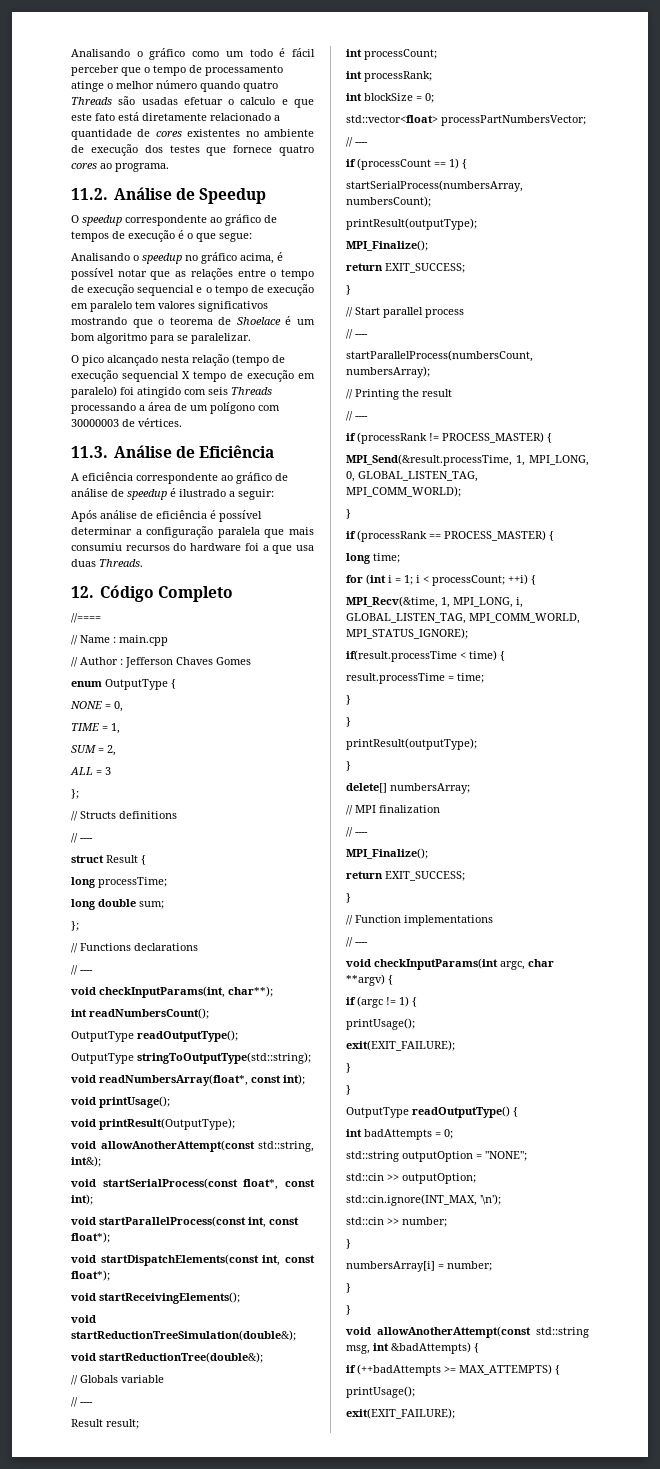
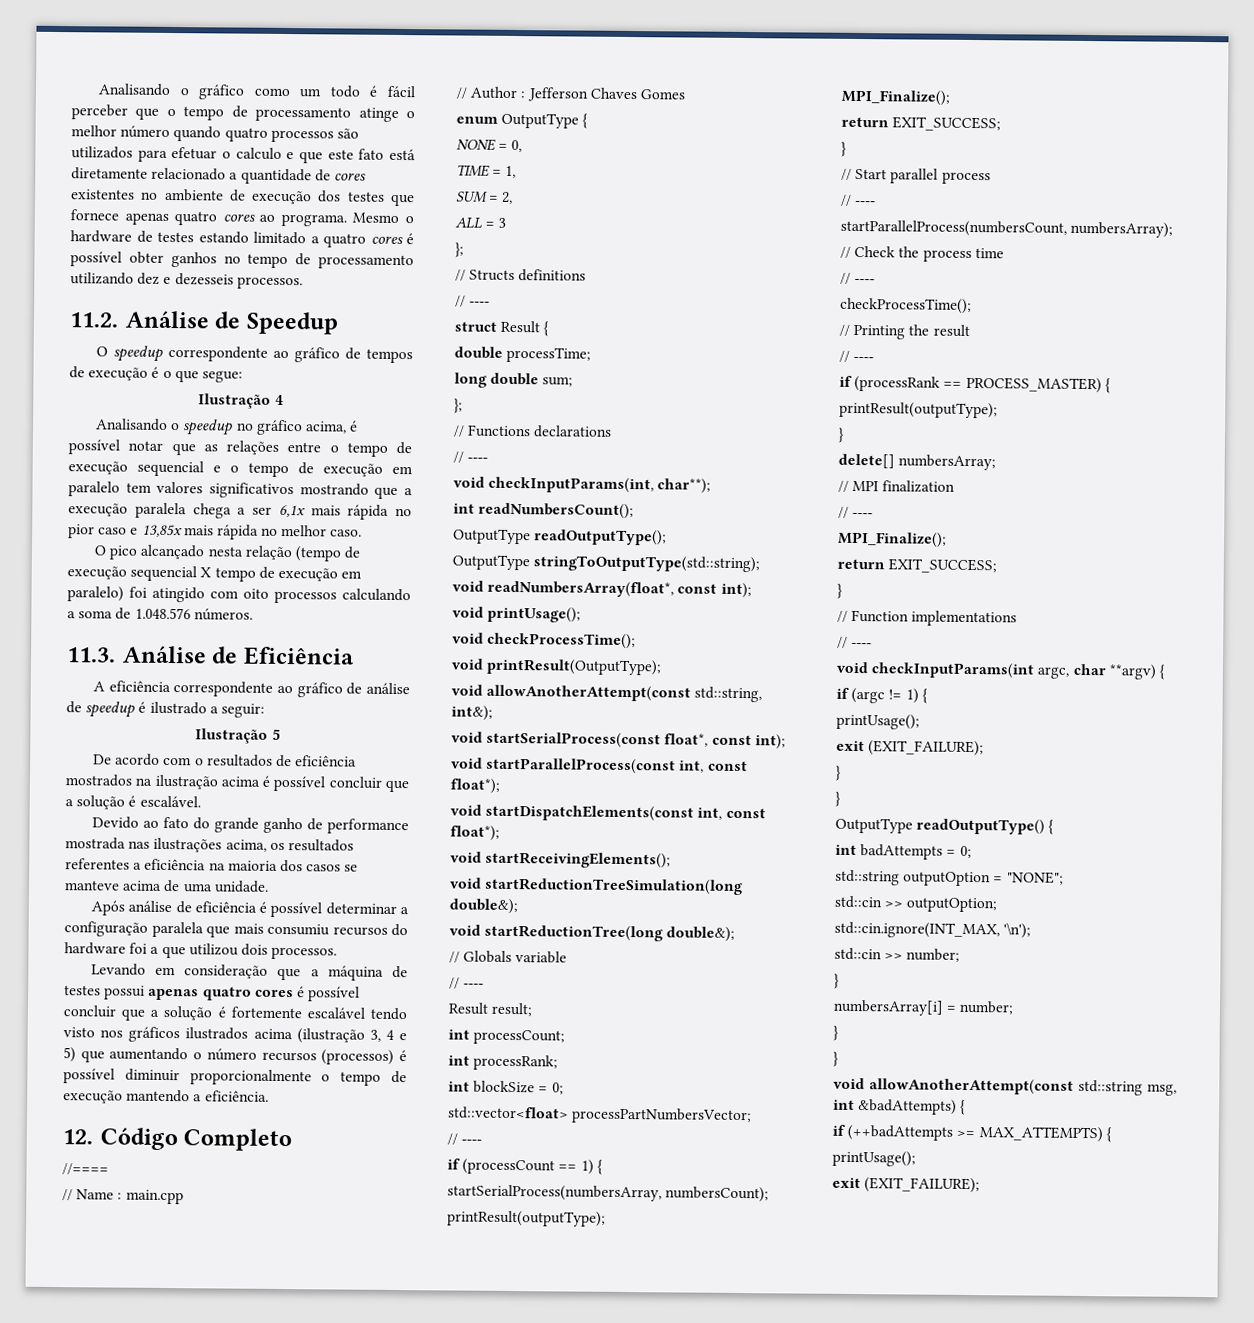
[71,96,178,105] Threads são usadas -> [270,128,359,143] [71,146,168,162] processos são utilizados para
(273, 149) none -> [124,212,169,225] apenas
(169, 167) none -> [352,212,414,224] [70,230,414,248] [70,251,414,270] [70,272,303,290] Mesmo o hardware de testes estando limitado a quatro cores é possível obter ganhos no tempo de processamento utilizando dez e dezesseis processos.
(252, 237) none -> [198,393,284,409] // Ilustração 4
[158,316,316,325] [71,333,251,344] o teorema de Shoelace é um bom algoritmo para se paralelizar. -> [404,488,413,496] [68,502,412,520] [68,524,363,540] a execução paralela chega a ser 6,1x mais rápida no pior caso e 13,85x mais rápida no melhor caso.
[208,387,272,395] [71,402,280,414] [71,418,182,427] seis Threads processando a área de um polígono com 30000003 de vértices. -> [243,588,411,604] [67,607,253,621] oito processos calculando a soma de 1.048.576 números.
(274, 494) none -> [195,728,281,744] [92,753,358,768] [65,774,409,793] [65,795,201,810] [91,816,409,835] [65,837,354,853] [65,858,359,873] [64,879,269,893] // Ilustração 5 // De acordo com o resultados de eficiência mostrados na ilustração acima é possível concluir que a solução é escalável. // Devido ao fato do grande ganho de performance mostrada nas ilustrações acima, os resultados referentes a eficiência na maioria dos casos se manteve acima de uma unidade.
[296,545,314,551] [71,559,143,567] usa duas Threads. -> [188,943,338,960] [90,963,408,981] [64,985,361,1002] [63,1005,407,1021] [63,1026,407,1044] [63,1047,407,1065] [63,1068,407,1086] [63,1089,269,1104] utilizou dois processos. // Levando em consideração que a máquina de testes possui apenas quatro cores é possível concluir que a solução é fortemente escalável tendo visto nos gráficos ilustrados acima (ilustração 3, 4 e 5) que aumentando o número recursos (processos) é possível diminuir proporcionalmente o tempo de execução mantendo a eficiência.
[71,877,96,888] long -> [454,346,503,359] double
(170, 1102) none -> [452,632,637,650] // void checkProcessTime();
[71,1330,296,1341] [71,1352,263,1363] startReductionTreeSimulation(double&); // void startReductionTree(double&); -> [484,877,744,896] [449,898,518,915] [449,924,736,942] startReductionTreeSimulation(long double&); // void startReductionTree(long double&);
(430, 372) none -> [840,245,1004,262] [840,272,876,284] [840,297,972,314] // // Check the process time // // ---- // checkProcessTime();
[346,432,552,444] [346,454,589,466] [346,471,478,482] [346,486,461,497] [346,509,351,519] // if (processRank != PROCESS_MASTER) { // MPI_Send(&result.processTime, 1, MPI_LONG, 0, GLOBAL_LISTEN_TAG, MPI_COMM_WORLD); // } -> (875, 359) none
[346,553,400,564] [346,574,536,586] [346,596,523,608] [346,613,580,624] [346,628,468,639] [346,650,505,662] [346,673,484,684] [346,695,351,705] [346,717,351,727] // long time; // for (int i = 1; i < processCount; ++i) { // MPI_Recv(&time, 1, MPI_LONG, i, GLOBAL_LISTEN_TAG, MPI_COMM_WORLD, MPI_STATUS_IGNORE); // if(result.processTime < time) { // result.processTime = time; // } // } -> (1111, 386) none
[346,1040,455,1051] exit(EXIT_FAILURE); -> [836,740,985,757] exit (EXIT_FAILURE);
[346,1408,455,1419] exit(EXIT_FAILURE); -> [832,1177,981,1194] exit (EXIT_FAILURE);

